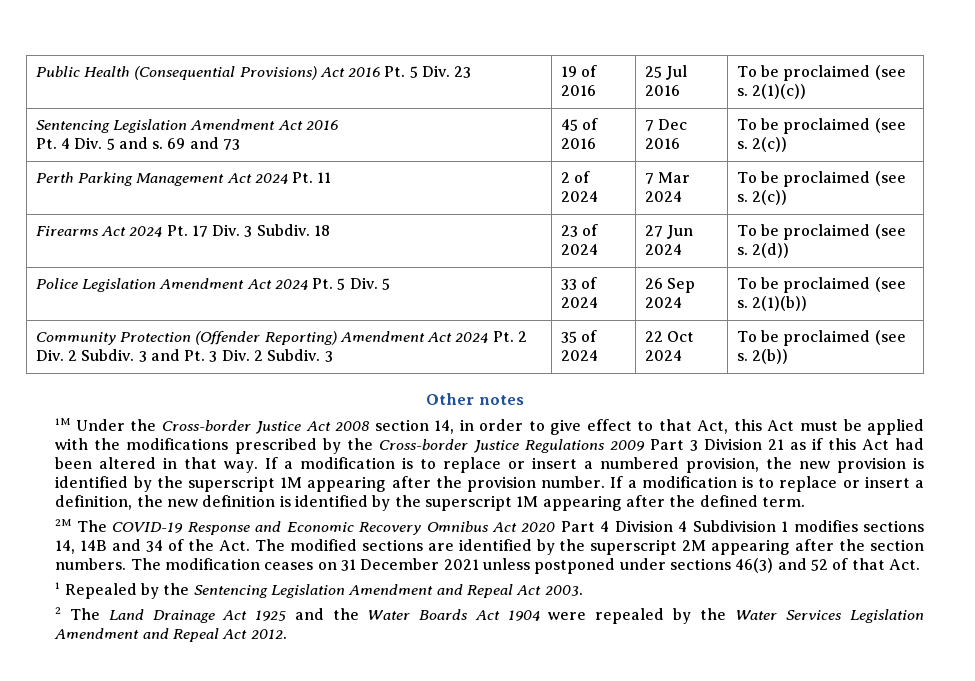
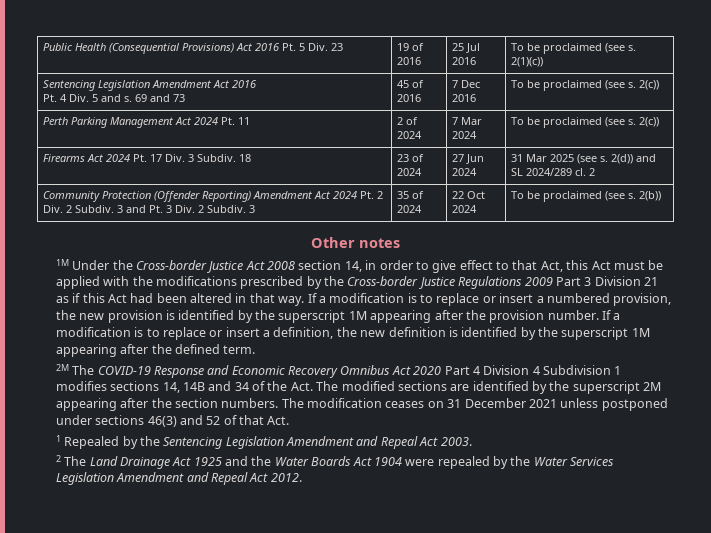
[736,224,871,240] To be proclaimed -> [510,154,574,162] 31 Mar 2025
[35,277,391,292] [560,277,597,290] [560,297,598,308] [644,278,695,293] [644,297,682,308] [736,277,906,293] [736,296,807,311] // Police Legislation Amendment Act 2024 Pt. 5 Div. 5 | 33 of 2024 | 26 Sep 2024 | To be proclaimed (see s. 2(1)(b)) -> [635,154,656,162] [510,168,595,176] and SL 2024/289 cl. 2

